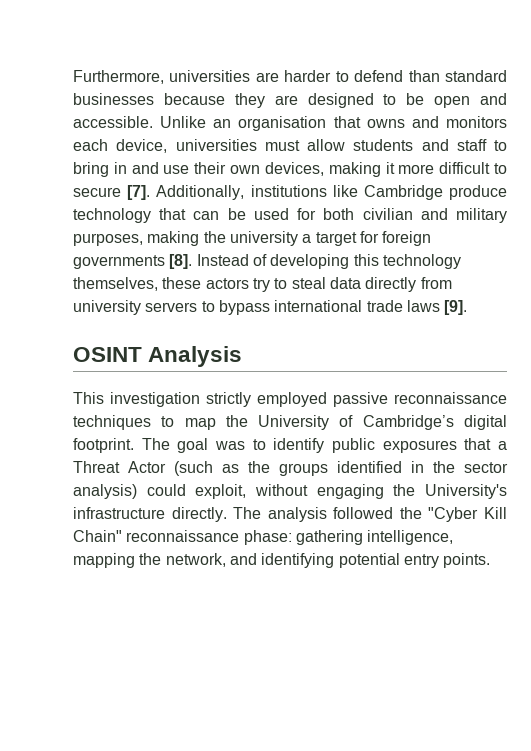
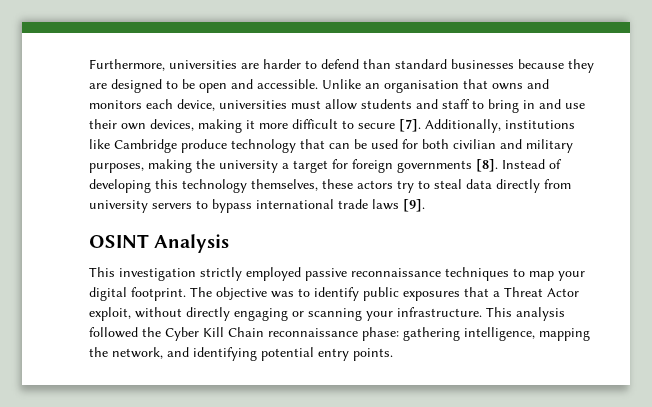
[225,415,454,430] the University of Cambridge’s -> [558,271,585,281] your
[177,438,209,453] goal -> [216,287,267,300] objective
[174,461,508,476] [73,484,508,499] [73,507,507,522] [73,530,122,542] (such as the groups identified in the sector analysis) could exploit, without engaging the University's infrastructure directly. The analysis followed the "Cyber Kill Chain" -> [89,307,565,321] [89,327,264,341] exploit, without directly engaging or scanning your infrastructure. This analysis followed the Cyber Kill Chain

